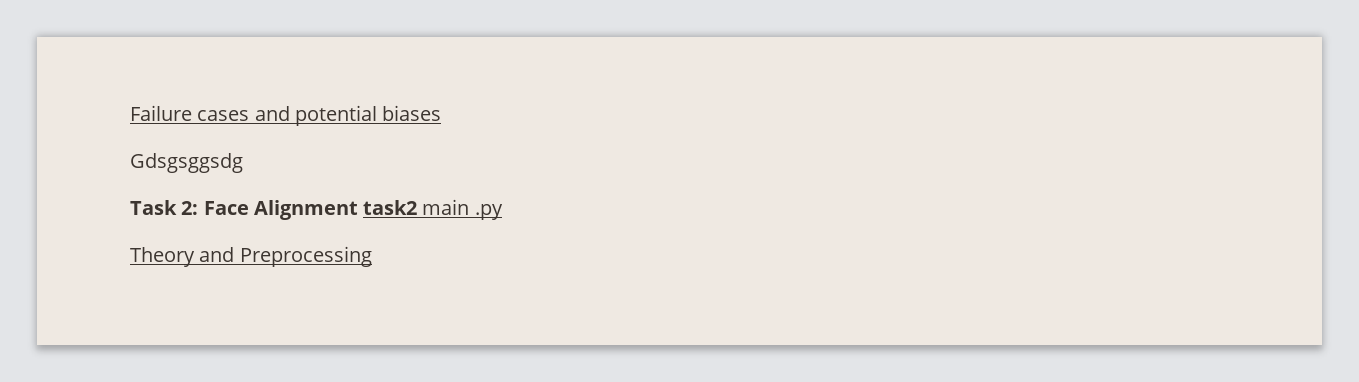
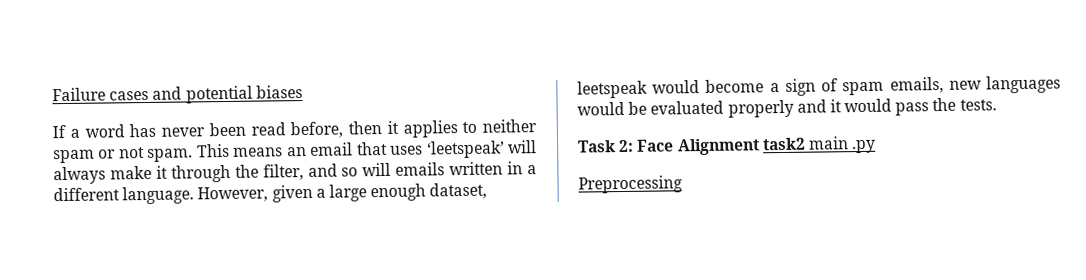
[130,153,243,173] Gdsgsggsdg -> [52,119,537,139] [53,140,537,164] [53,161,538,185] [53,182,488,205] [577,75,1061,99] [577,97,997,118] If a word has never been read before, then it applies to neither spam or not spam. This means an email that uses ‘leetspeak’ will always make it through the filter, and so will emails written in a different language. However, given a large enough dataset, leetspeak would become a sign of spam emails, new languages would be evaluated properly and it would pass the tests.
[130,247,235,267] Theory and -> (877, 146) none

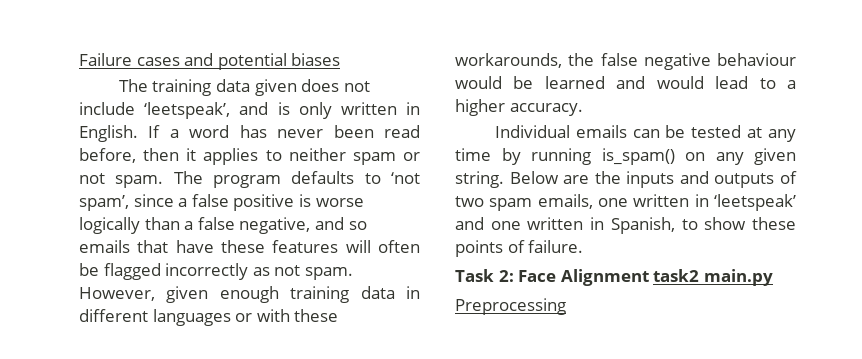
(303, 92) none -> [118,79,370,96] [79,102,420,119] [79,125,138,142] The training data given does not include ‘leetspeak’, and is only written in English.
[196,140,537,159] [53,161,538,185] [53,182,488,205] [577,75,1061,99] [577,97,997,118] This means an email that uses ‘leetspeak’ will always make it through the filter, and so will emails written in a different language. However, given a large enough dataset, leetspeak would become a sign of spam emails, new languages would be evaluated properly and it would pass the tests. -> [173,171,420,188] [79,194,364,211] [79,217,367,234] [79,240,420,253] [79,263,353,280] [79,286,420,303] [79,309,339,326] [455,53,796,70] [455,76,796,89] [455,99,583,116] [494,125,796,142] [455,148,796,165] [455,171,797,188] [455,194,796,211] [455,217,796,234] [455,240,584,257] The program defaults to ‘not spam’, since a false positive is worse logically than a false negative, and so emails that have these features will often be flagged incorrectly as not spam. However, given enough training data in different languages or with these workarounds, the false negative behaviour would be learned and would lead to a higher accuracy. // Individual emails can be tested at any time by running is_spam() on any given string. Below are the inputs and outputs of two spam emails, one written in ‘leetspeak’ and one written in Spanish, to show these points of failure.
[807,136,877,154] main .py -> [703,269,773,286] main.py

